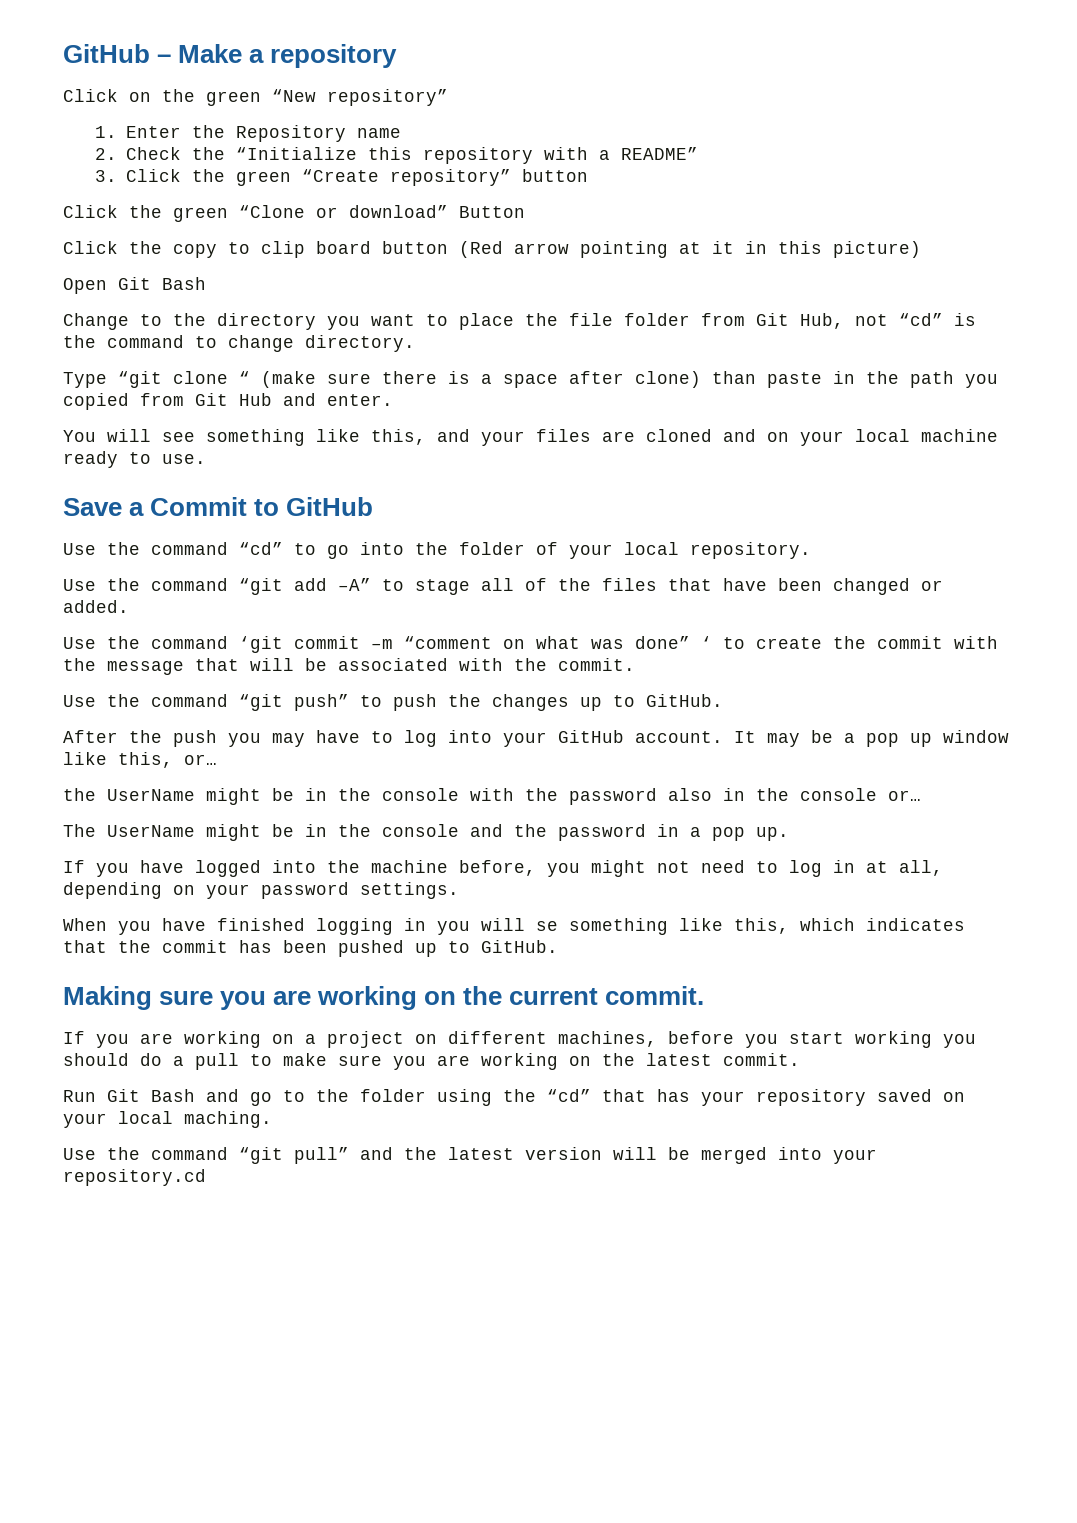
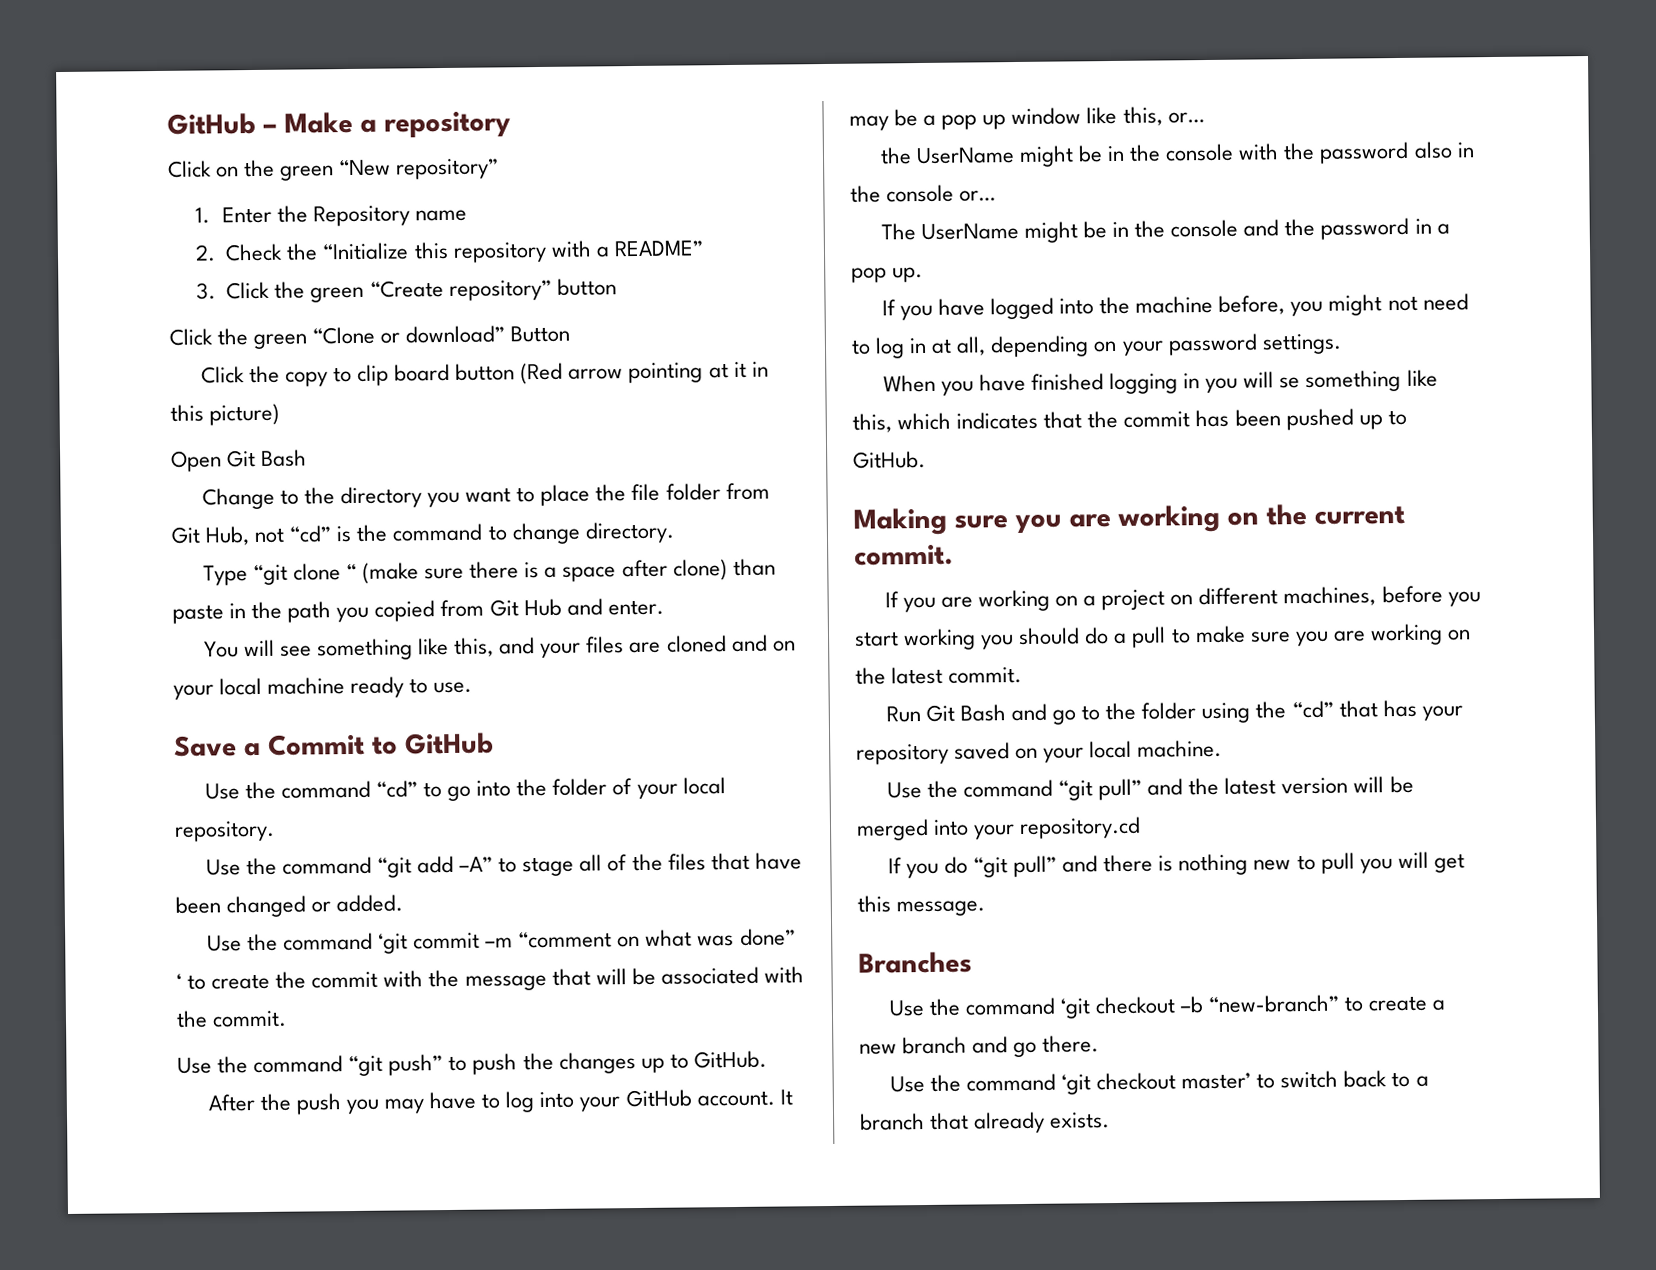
[184,1111,272,1128] maching. -> [1137,739,1223,758] machine.
(206, 1177) none -> [887,851,1465,879] [857,895,986,917] [858,951,972,974] [888,994,1446,1019] [859,1035,1100,1058] [889,1070,1429,1095] [860,1111,1111,1134] // If you do “git pull” and there is nothing new to pull you will get this message. // Branches // Use the command ‘git checkout –b “new-branch” to create a new branch and go there. // Use the command ‘git checkout master’ to switch back to a branch that already exists.

